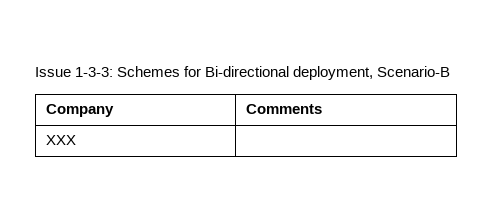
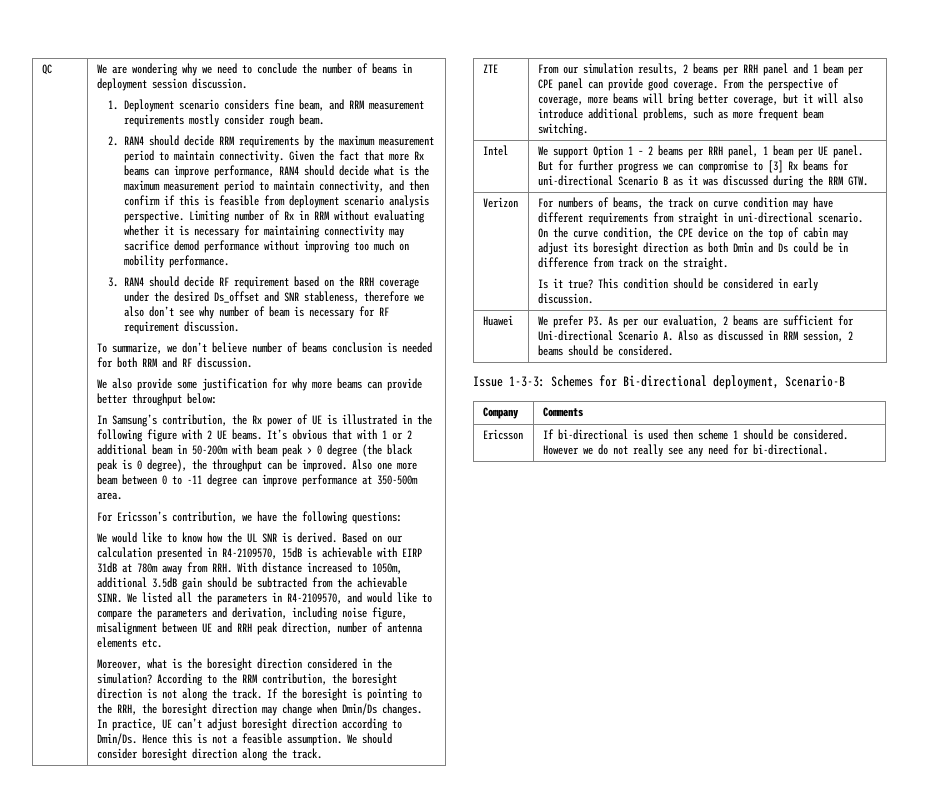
(35, 72) none -> [41,64,52,75] [96,63,412,76] [96,78,247,91] [108,99,425,112] [124,114,325,127] [108,135,435,148] [124,150,425,163] [124,165,430,178] [124,180,430,193] [124,195,430,208] [124,210,426,223] [124,225,405,238] [124,240,410,253] [124,255,230,268] [108,276,420,289] [124,291,425,303] [124,306,390,319] [124,321,240,334] [96,342,432,354] [96,357,252,368] [96,378,422,391] [96,393,217,406] [96,414,432,427] [96,429,412,442] [96,444,413,457] [96,459,417,472] [96,474,418,487] [96,492,122,500] [96,511,402,524] [96,532,403,543] [96,547,422,560] [96,562,402,575] [96,577,407,590] [96,592,432,605] [96,607,407,620] [96,622,423,635] [96,637,162,648] [96,658,392,671] [96,673,397,686] [96,688,422,701] [96,703,422,716] [96,718,402,731] [96,733,392,746] [96,748,322,761] [482,64,498,73] [537,63,864,76] [537,78,839,91] [537,93,863,106] [537,108,824,121] [537,123,588,136] [482,145,508,156] [537,145,863,158] [537,160,849,173] [537,175,868,188] [482,197,518,208] [537,197,833,210] [537,212,863,225] [537,227,848,240] [537,242,848,255] [537,257,728,270] [537,278,818,291] [537,293,593,304] [482,315,513,326] [537,315,854,328] [537,330,853,342] [537,345,673,356] QC | We are wondering why we need to conclude the number of beams in deployment session discussion. // 1. Deployment scenario considers fine beam, and RRM measurement requirements mostly consider rough beam. // 2. RAN4 should decide RRM requirements by the maximum measurement period to maintain connectivity. Given the fact that more Rx beams can improve performance, RAN4 should decide what is the maximum measurement period to maintain connectivity, and then confirm if this is feasible from deployment scenario analysis perspective. Limiting number of Rx in RRM without evaluating whether it is necessary for maintaining connectivity may sacrifice demod performance without improving too much on mobility performance. // 3. RAN4 should decide RF requirement based on the RRH coverage under the desired Ds_offset and SNR stableness, therefore we also don’t see why number of beam is necessary for RF requirement discussion. // To summarize, we don’t believe number of beams conclusion is needed for both RRM and RF discussion. // We also provide some justification for why more beams can provide better throughput below: // In Samsung’s contribution, the Rx power of UE is illustrated in the following figure with 2 UE beams. It’s obvious that with 1 or 2 additional beam in 50-200m with beam peak > 0 degree (the black peak is 0 degree), the throughput can be improved. Also one more beam between 0 to -11 degree can improve performance at 350-500m area. // For Ericsson’s contribution, we have the following questions: // We would like to know how the UL SNR is derived. Based on our calculation presented in R4-2109570, 15dB is achievable with EIRP 31dB at 780m away from RRH. With distance increased to 1050m, additional 3.5dB gain should be subtracted from the achievable SINR. We listed all the parameters in R4-2109570, and would like to compare the parameters and derivation, including noise figure, misalignment between UE and RRH peak direction, number of antenna elements etc. // Moreover, what is the boresight direction considered in the simulation? According to the RRM contribution, the boresight direction is not along the track. If the boresight is pointing to the RRH, the boresight direction may change when Dmin/Ds changes. In practice, UE can’t adjust boresight direction according to Dmin/Ds. Hence this is not a feasible assumption. We should consider boresight direction along the track. // ZTE | From our simulation results, 2 beams per RRH panel and 1 beam per CPE panel can provide good coverage. From the perspective of coverage, more beams will bring better coverage, but it will also introduce additional problems, such as more frequent beam switching. // Intel | We support Option 1 – 2 beams per RRH panel, 1 beam per UE panel. But for further progress we can compromise to [3] Rx beams for uni-directional Scenario B as it was discussed during the RRM GTW. // Verizon | For numbers of beams, the track on curve condition may have different requirements from straight in uni-directional scenario. On the curve condition, the CPE device on the top of cabin may adjust its boresight direction as both Dmin and Ds could be in difference from track on the straight. // Is it true? This condition should be considered in early discussion. // Huawei | We prefer P3. As per our evaluation, 2 beams are sufficient for Uni-directional Scenario A. Also as discussed in RRM session, 2 beams should be considered. //
[46,135,77,145] XXX | -> [482,429,523,440] [542,429,848,440] [542,444,828,457] Ericsson | If bi-directional is used then scheme 1 should be considered. However we do not really see any need for bi-directional.

